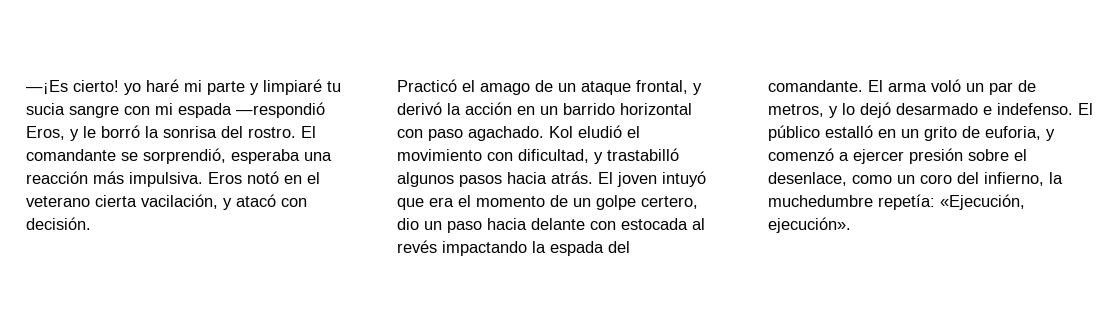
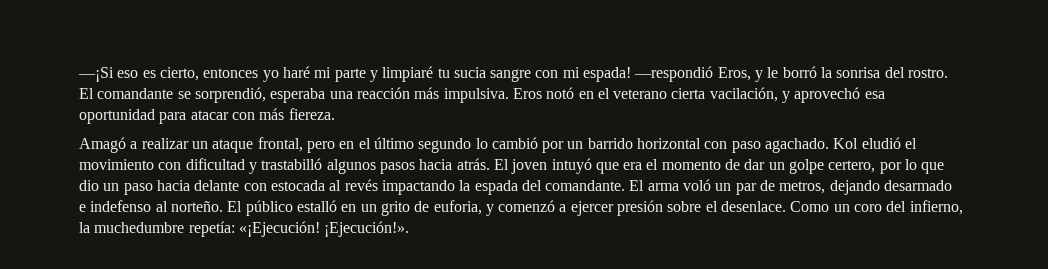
[26,80,119,94] —¡Es cierto! -> [78,67,259,82] —¡Si eso es cierto, entonces
[178,103,232,118] espada -> [583,67,632,82] espada!
[236,194,307,207] [26,217,91,230] [397,79,702,95] [397,102,535,115] atacó con decisión. // Practicó el amago de un ataque frontal, y derivó la acción en -> [794,87,885,103] [79,108,335,124] [79,137,565,153] aprovechó esa oportunidad para atacar con más fiereza. // Amagó a realizar un ataque frontal, pero en el último segundo lo cambió por
[518,149,589,163] dificultad, -> [185,158,245,170] dificultad
(568, 201) none -> [744,159,766,170] dar
(698, 202) none -> [879,159,945,174] por lo que
[829,102,1073,118] y lo dejó desarmado e indefenso. -> [829,180,953,195] [79,200,223,212] dejando desarmado e indefenso al norteño.
[768,172,892,186] desenlace, como -> [721,201,830,212] desenlace. Como
[940,194,1025,210] [768,217,851,233] «Ejecución, ejecución». -> [238,221,410,237] «¡Ejecución! ¡Ejecución!».

